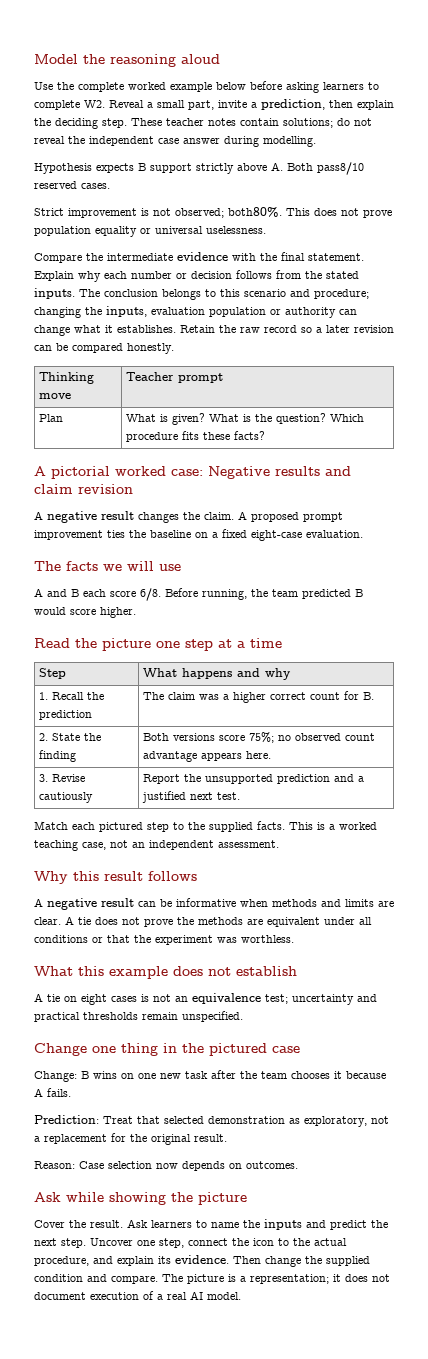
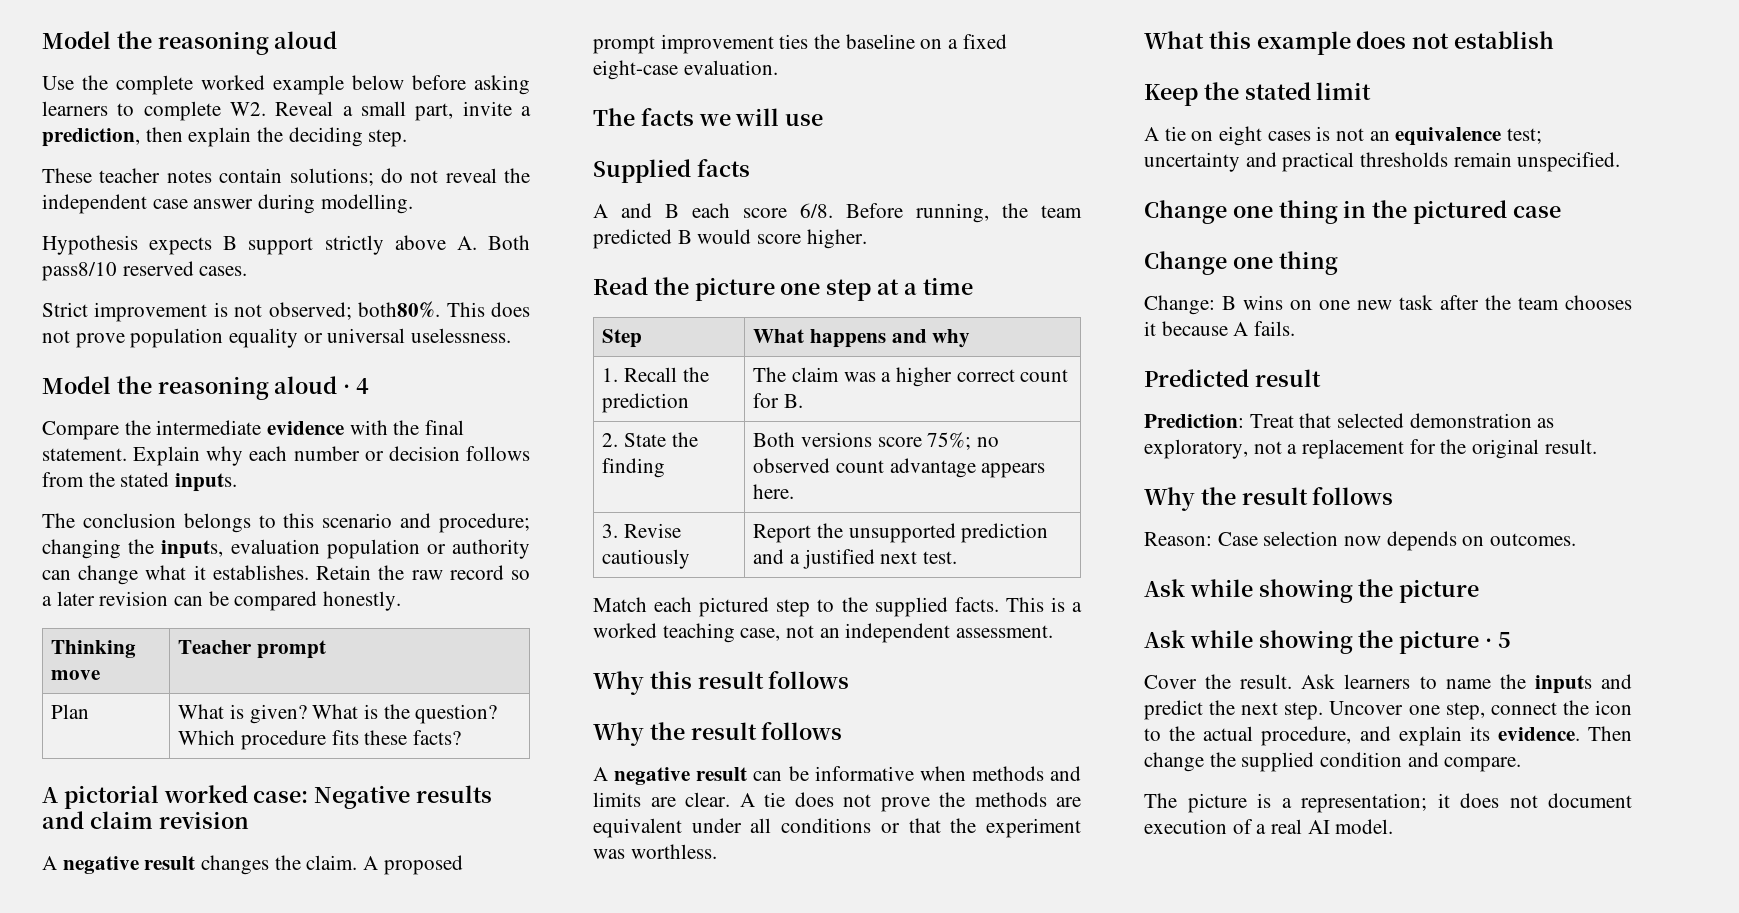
(127, 123) none -> (408, 138) //
(266, 230) none -> [42,376,370,400] // Model the reasoning aloud · 4
(75, 293) none -> (238, 482) //
(181, 567) none -> [593,159,750,183] // Supplied facts
(197, 876) none -> [593,722,843,746] // Why the result follows
(297, 971) none -> [1144,82,1372,106] // Keep the stated limit
(300, 1049) none -> [1144,251,1338,275] // Change one thing
(71, 1092) none -> [1144,369,1321,387] // Predicted result
(227, 1138) none -> [1144,487,1394,511] // Why the result follows
(247, 1198) none -> [1144,630,1511,654] // Ask while showing the picture · 5
(158, 1280) none -> (1522, 764) //

